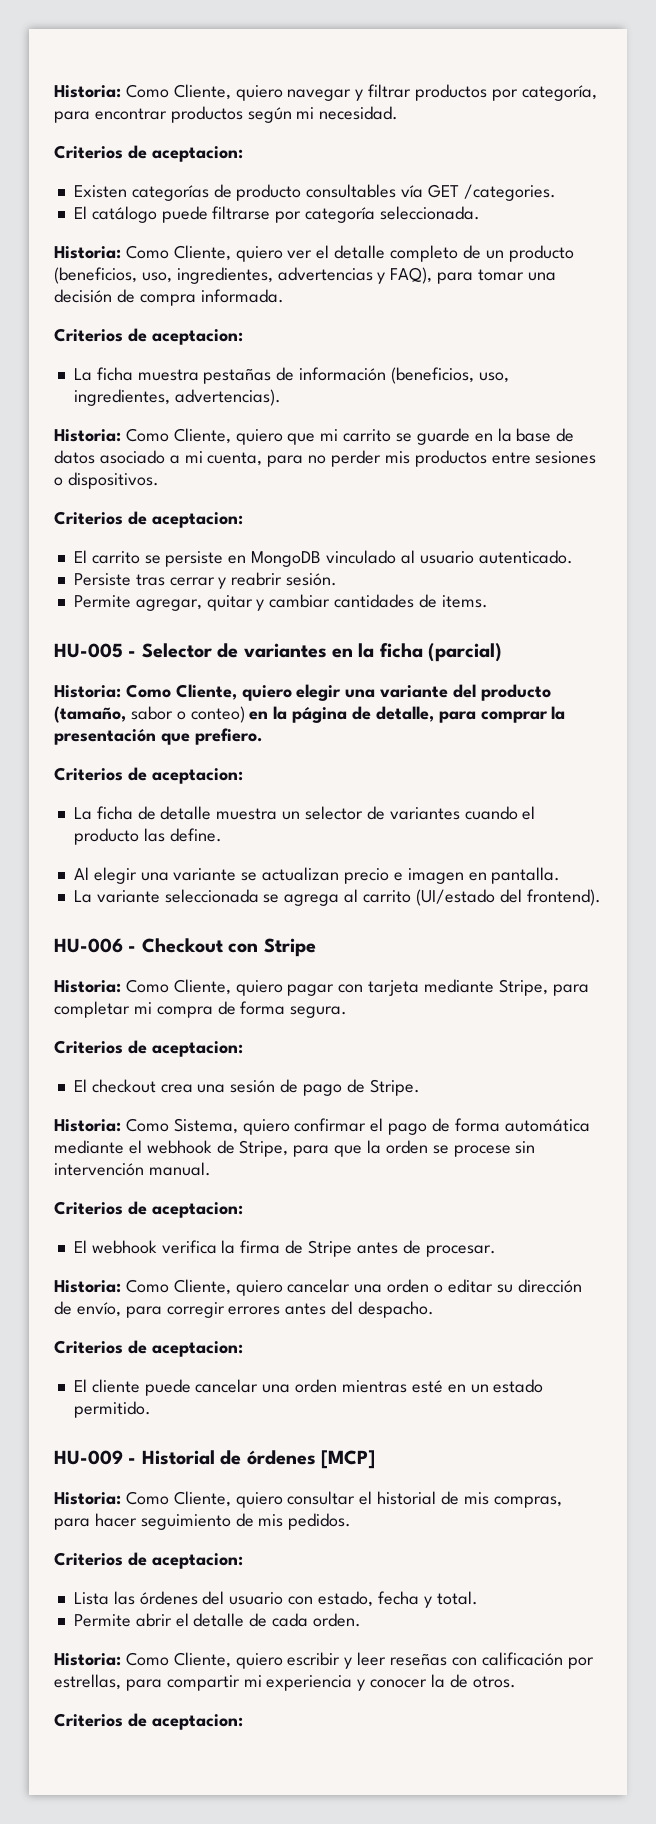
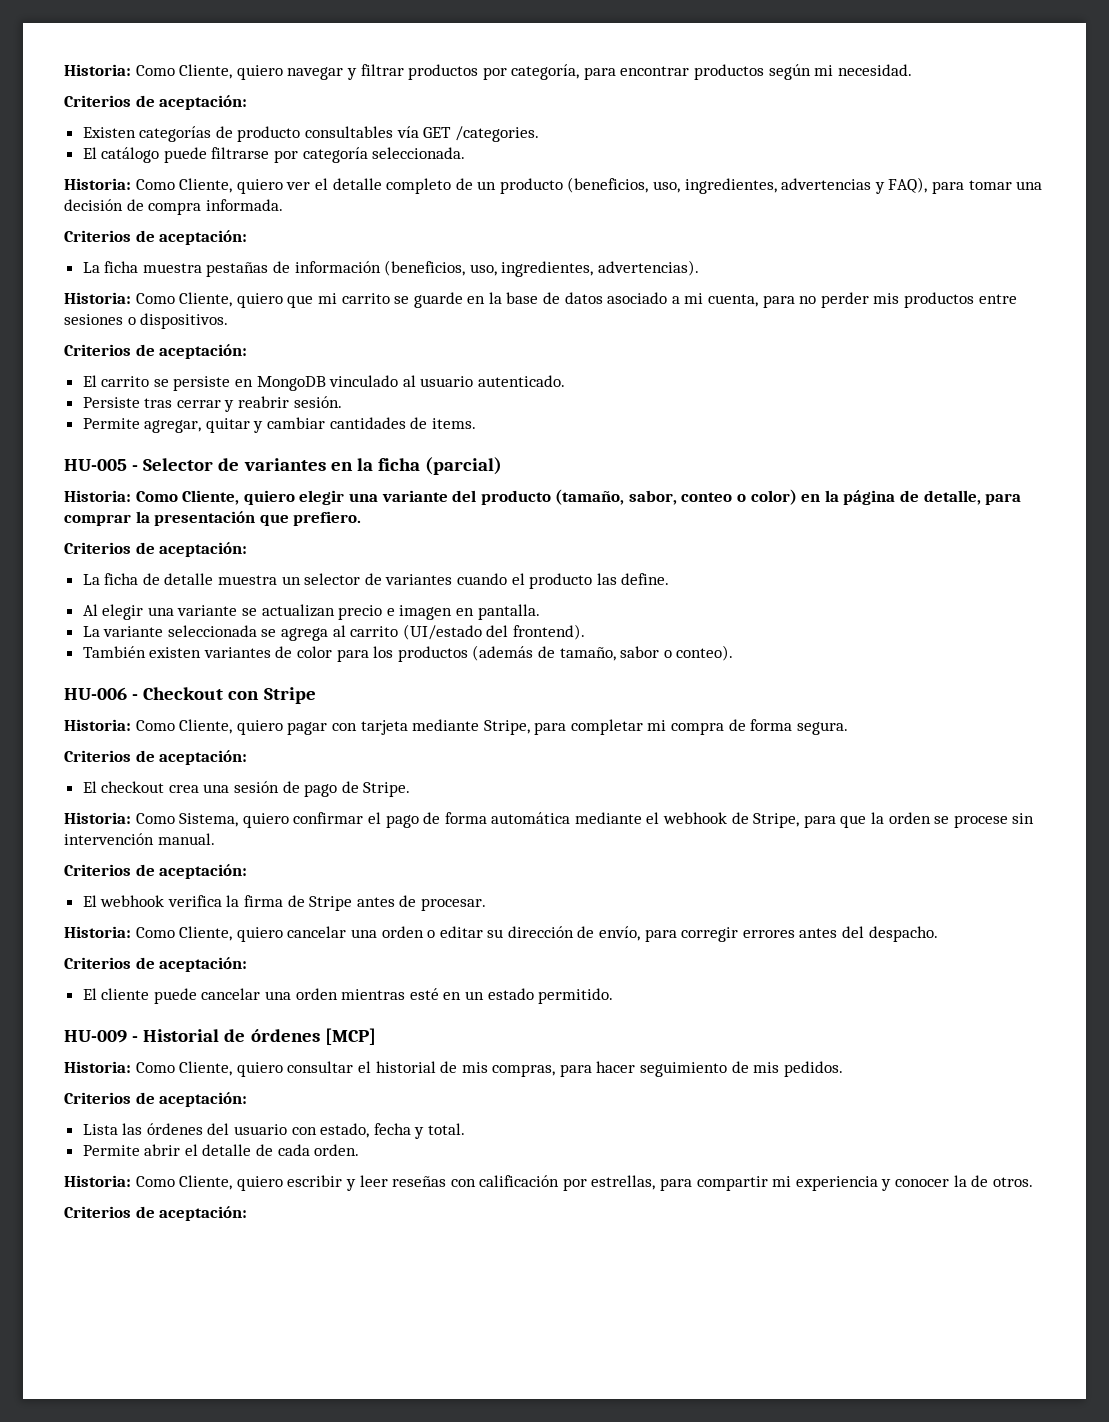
[151,146,243,162] aceptacion: -> [159,95,248,110] aceptación:
[151,329,243,345] aceptacion: -> [159,230,248,245] aceptación:
[151,512,243,528] aceptacion: -> [159,344,248,359] aceptación:
[130,706,245,723] sabor o conteo) -> [628,489,797,505] sabor, conteo o color)
[151,768,243,784] aceptacion: -> [159,542,248,557] aceptación:
(601, 897) none -> [82,645,734,662] // También existen variantes de color para los productos (además de tamaño, sabor o conteo).
[151,1041,243,1057] aceptacion: -> [159,750,248,765] aceptación:
[151,1202,243,1218] aceptacion: -> [159,864,248,879] aceptación:
[151,1341,243,1357] aceptacion: -> [159,957,248,972] aceptación:
[151,1553,243,1569] aceptacion: -> [159,1092,248,1107] aceptación:
[151,1714,243,1730] aceptacion: -> [159,1206,248,1221] aceptación:

